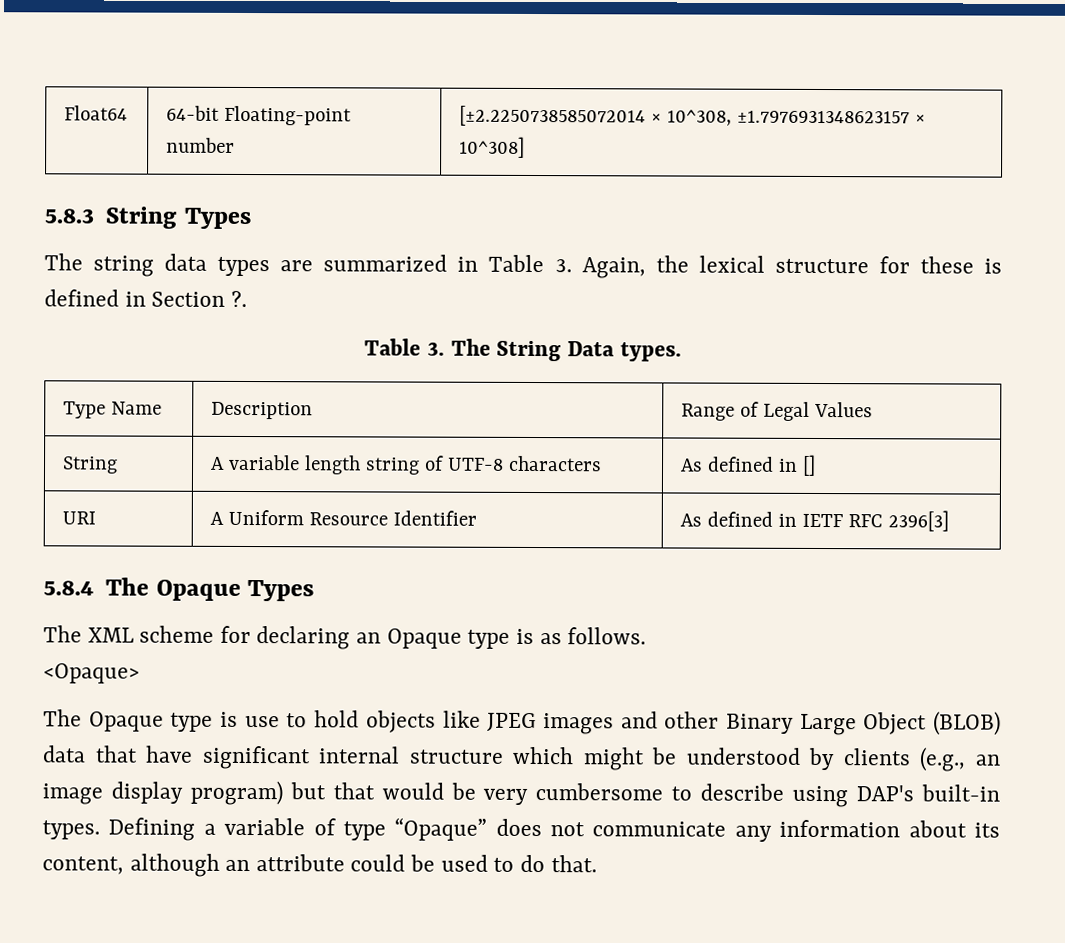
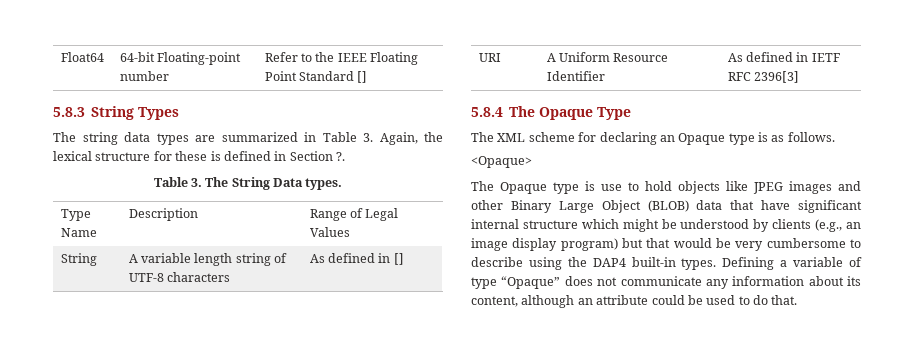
[459,105,927,127] [459,136,526,158] [±2.2250738585072014 × 10^308, ±1.7976931348623157 × 10^308] -> [264,52,419,65] [264,71,368,83] Refer to the IEEE Floating Point Standard []
[247,580,315,602] Types -> [597,107,632,120] Type
[856,785,915,802] DAP's -> [567,257,626,267] the DAP4

